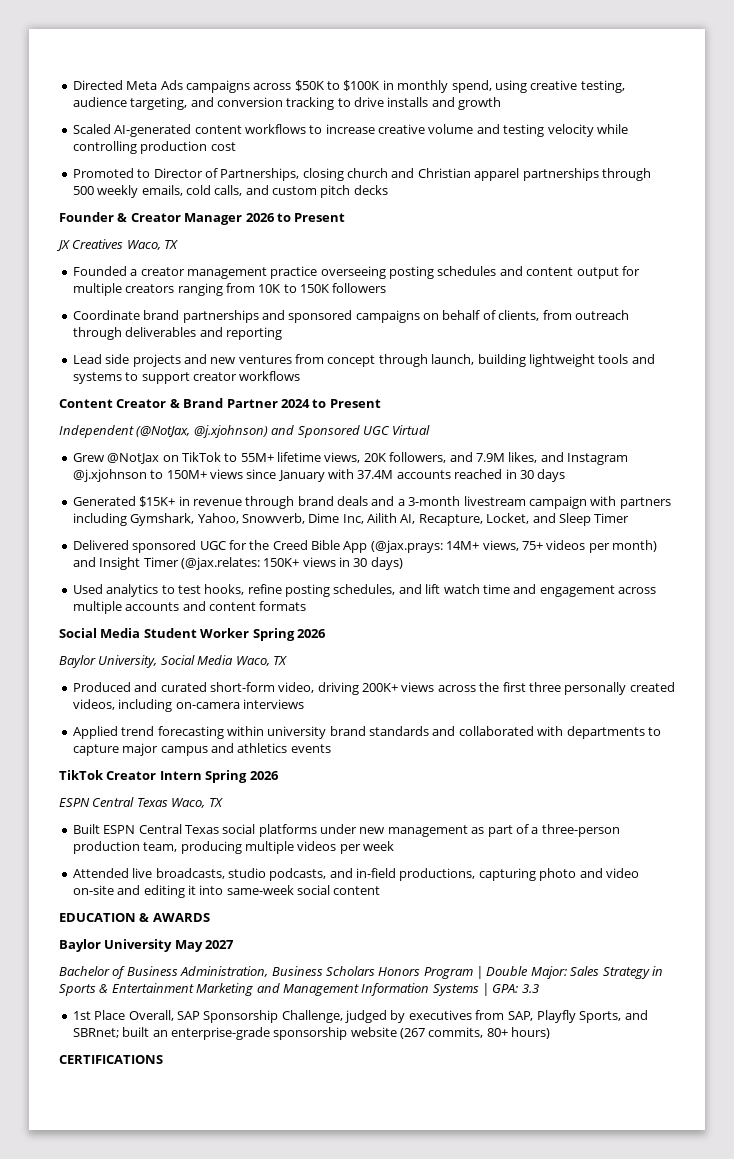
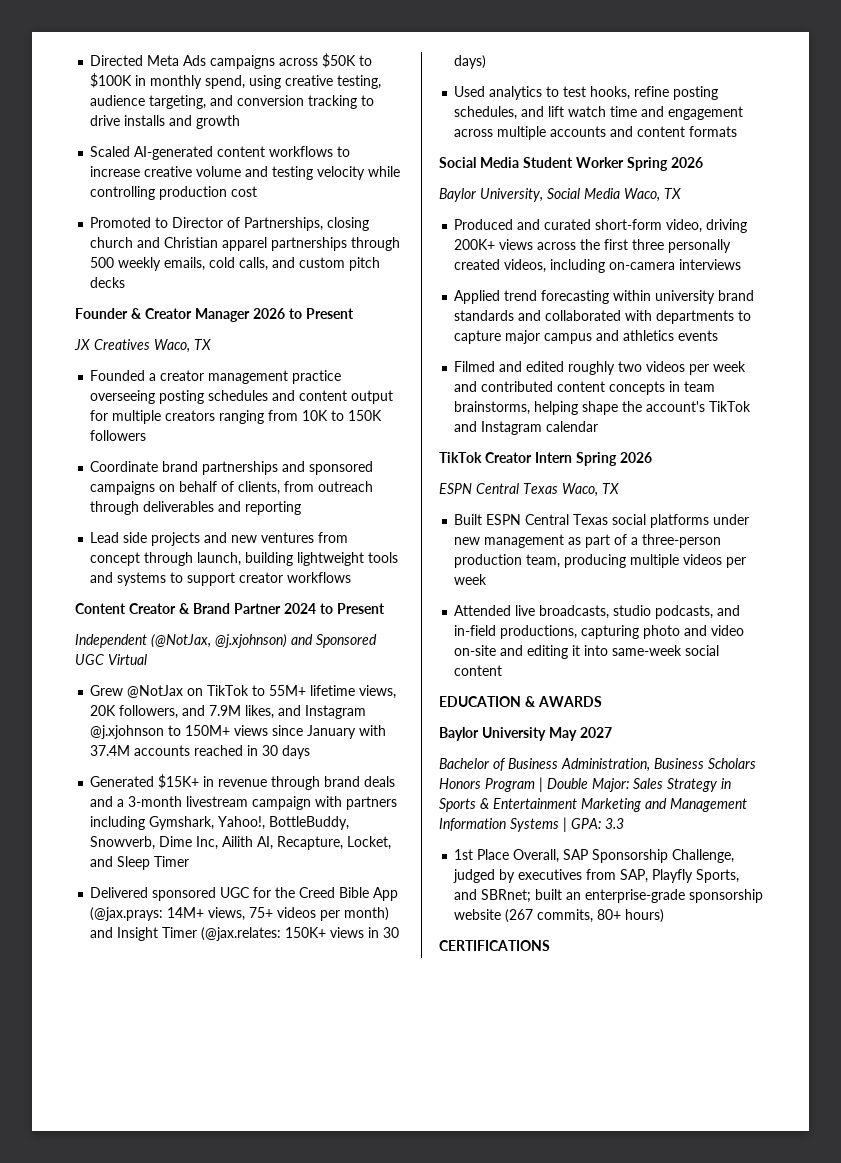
[197,513,239,524] Yahoo, -> [218,816,350,830] Yahoo!, BottleBuddy,
(331, 748) none -> [454,361,747,375] [454,381,716,395] [454,401,752,415] [454,421,599,435] // Filmed and edited roughly two videos per week and contributed content concepts in team brainstorms, helping shape the account's TikTok and Instagram calendar

